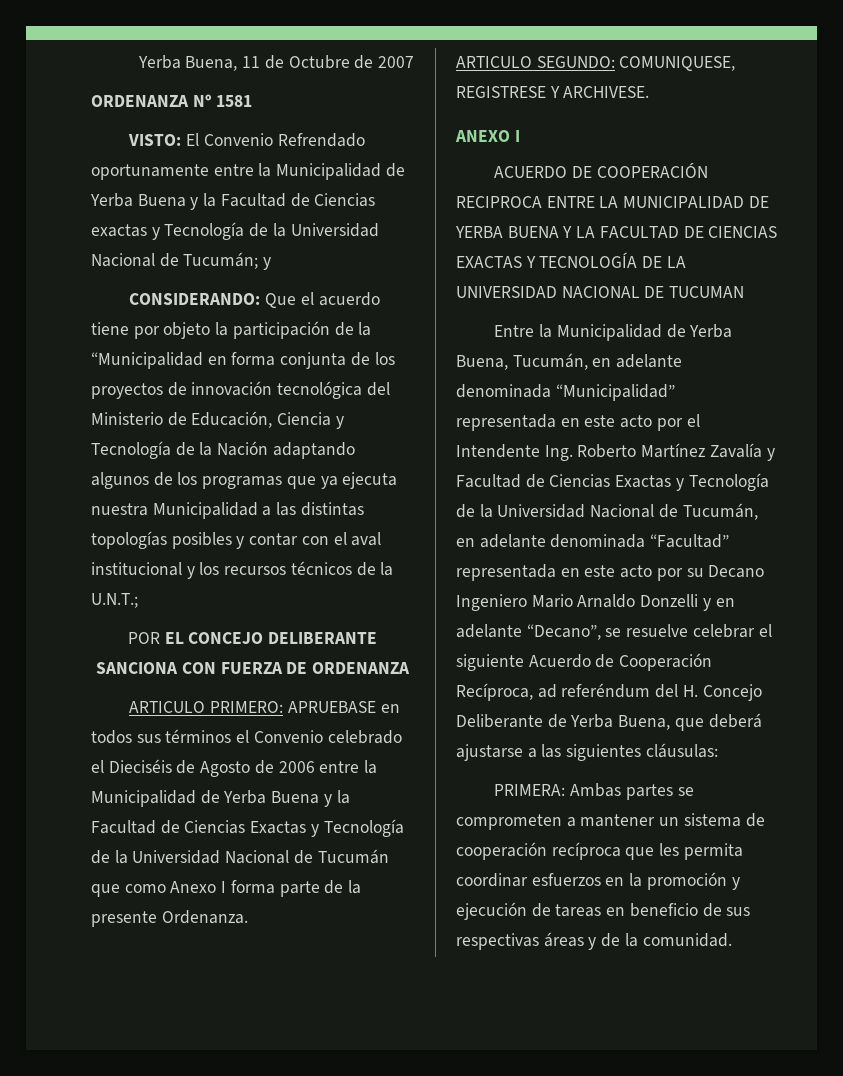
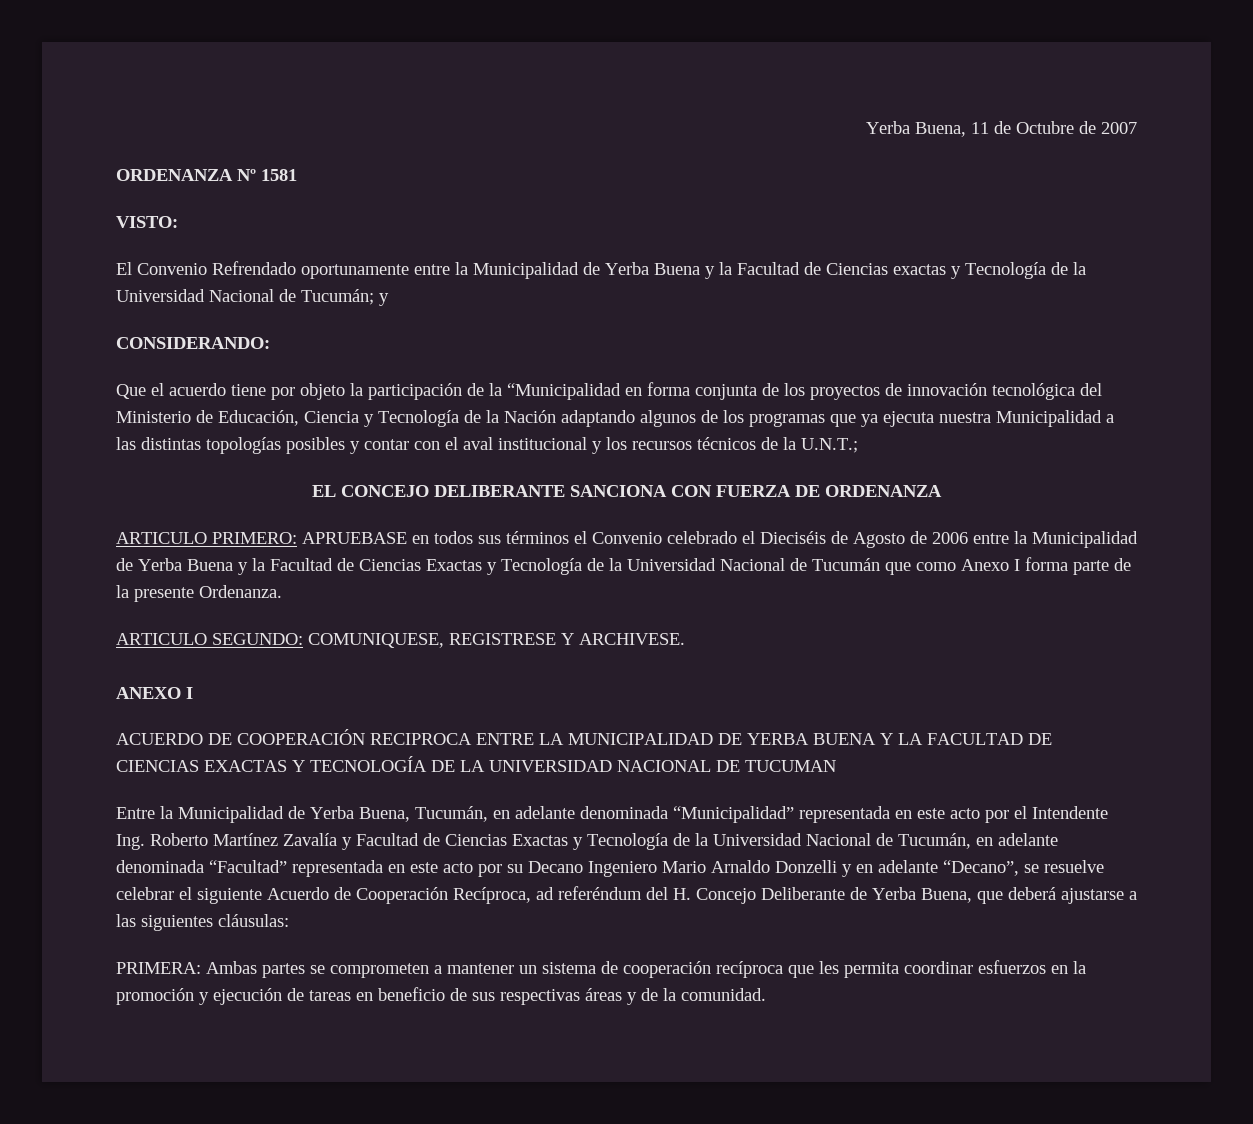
(182, 140) none -> (178, 222) //
(261, 299) none -> (270, 343) //
[127,632,160,644] POR -> (858, 445) none

